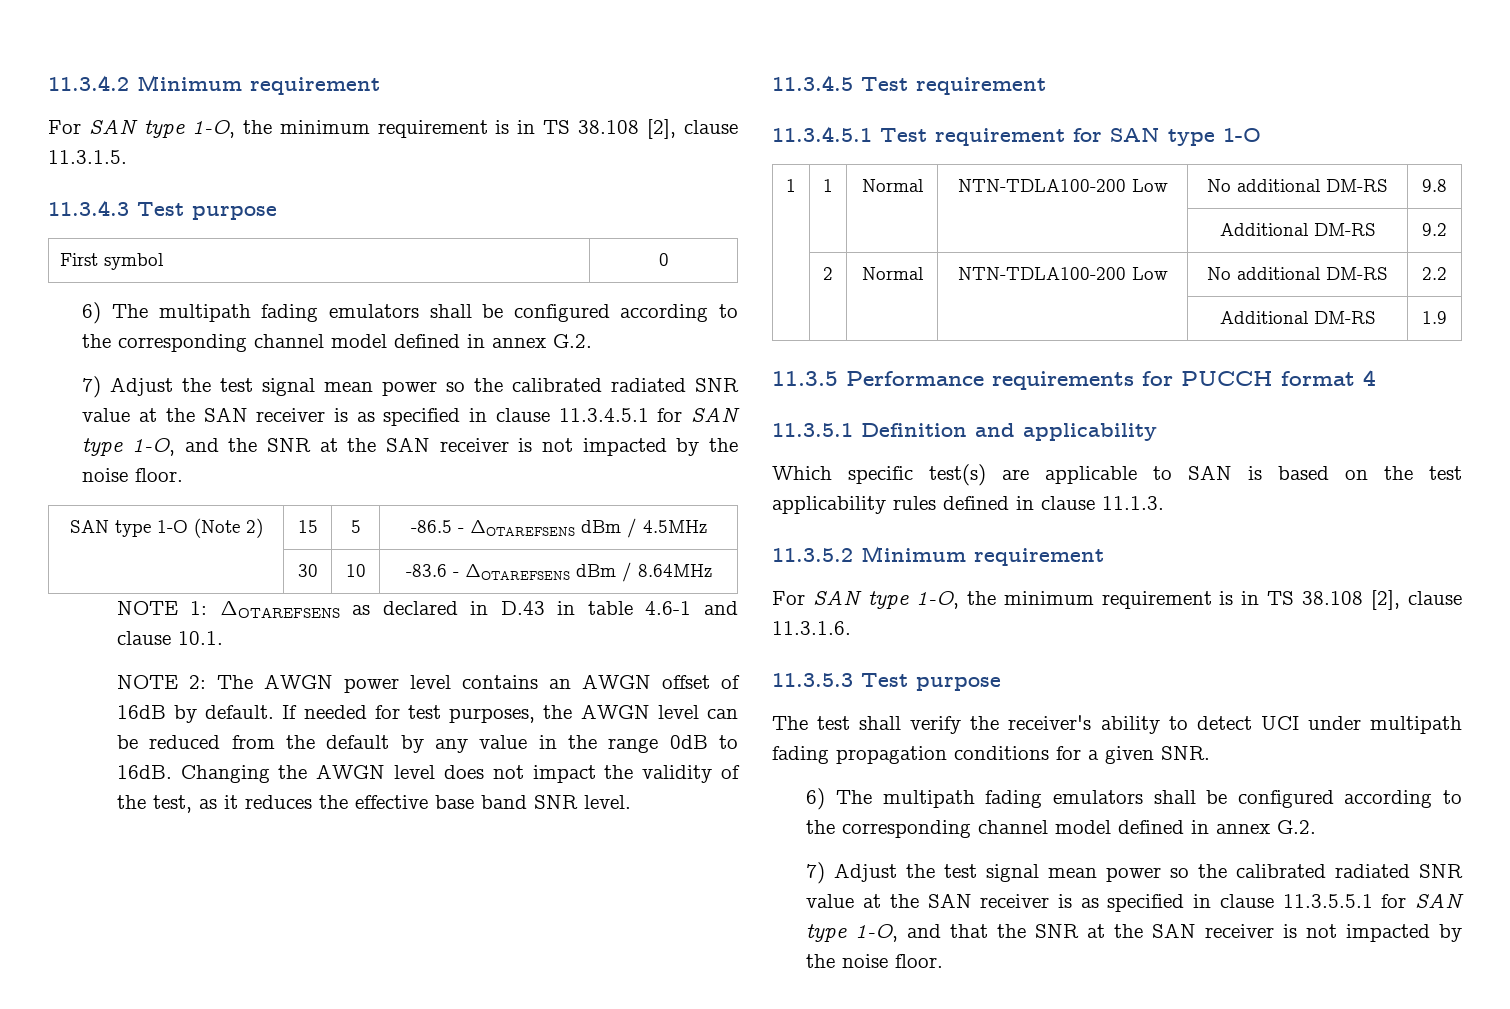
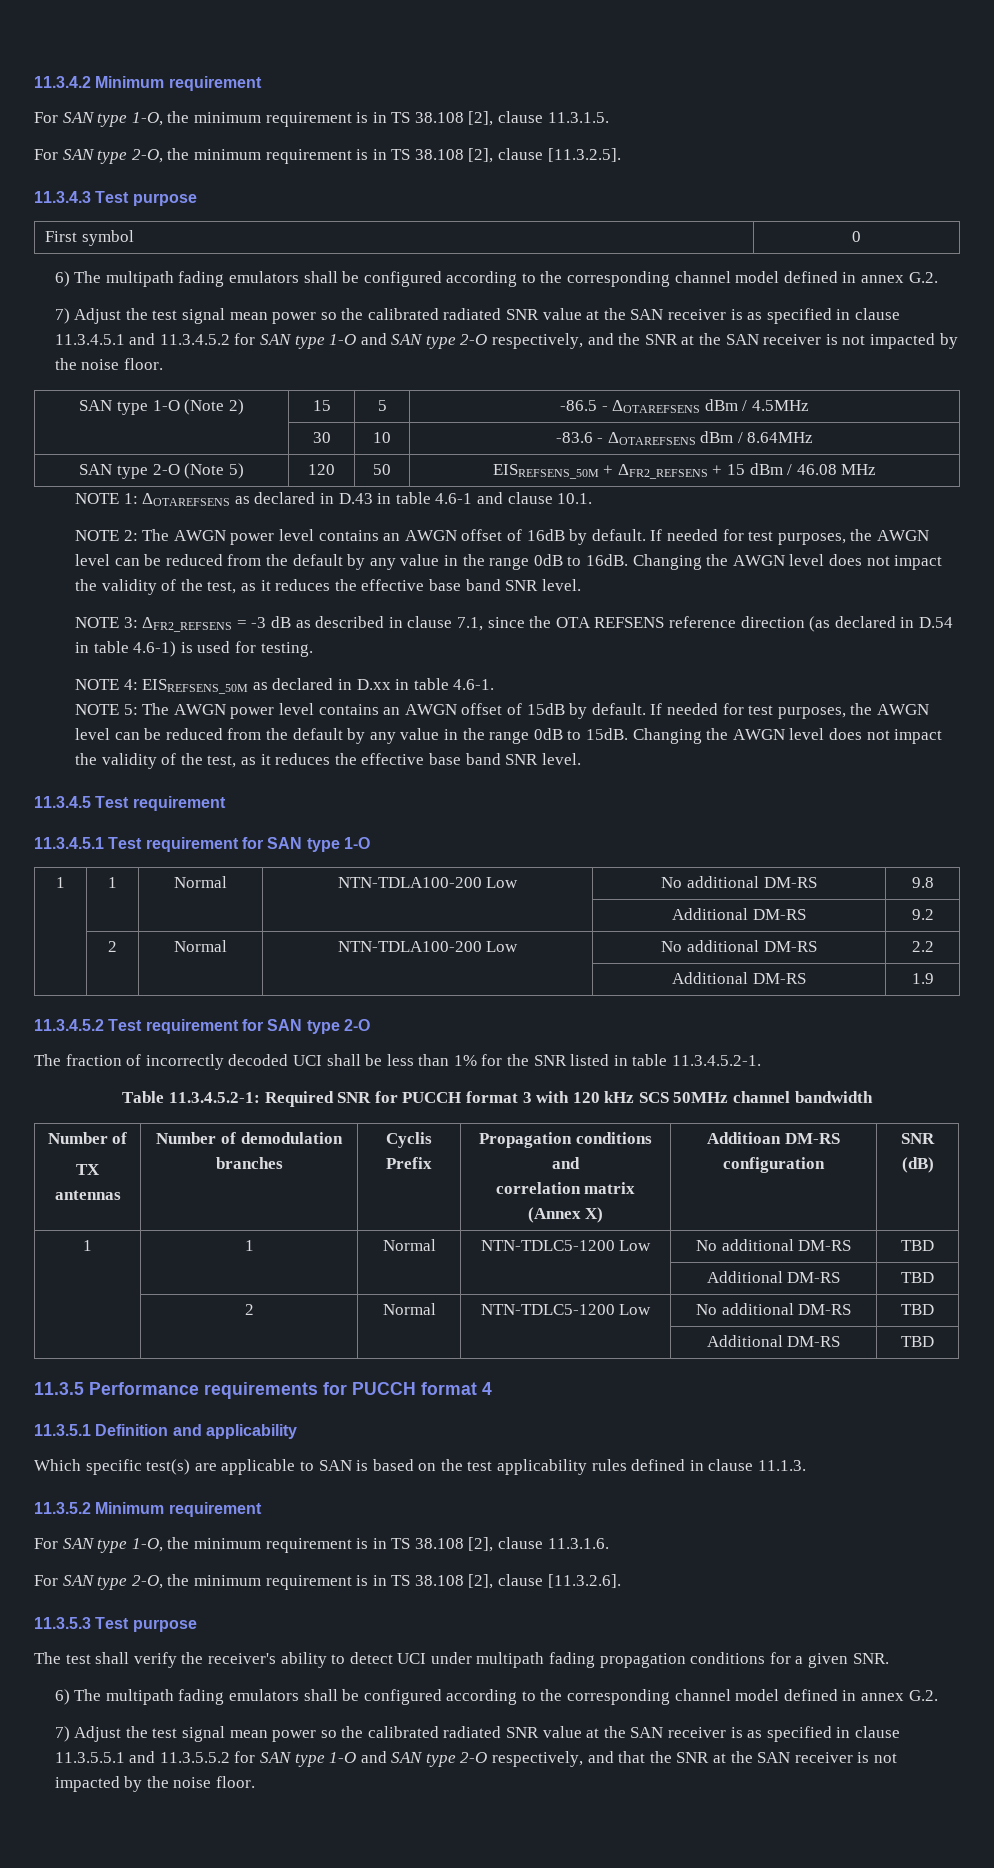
(127, 157) none -> [34,148,621,164] // For SAN type 2-O, the minimum requirement is in TS 38.108 [2], clause [11.3.2.5].
[657,407,740,422] [82,438,176,456] for SAN type 1-O, -> [129,333,584,349] and 11.3.4.5.2 for SAN type 1-O and SAN type 2-O respectively,
(712, 570) none -> [79,463,244,479] [308,464,335,475] [373,464,391,475] [492,463,877,479] // SAN type 2-O (Note 5) | 120 | 50 | EISREFSENS_50M + ΔFR2_REFSENS + 15 dBm / 46.08 MHz
(631, 802) none -> [75,616,953,632] [75,641,313,657] [75,678,495,694] [75,703,929,719] [75,728,943,744] [75,753,581,769] // NOTE 3: ΔFR2_REFSENS = -3 dB as described in clause 7.1, since the OTA REFSENS reference direction (as declared in D.54 in table 4.6-1) is used for testing. // NOTE 4: EISREFSENS_50M as declared in D.xx in table 4.6-1. // NOTE 5: The AWGN power level contains an AWGN offset of 15dB by default. If needed for test purposes, the AWGN level can be reduced from the default by any value in the range 0dB to 15dB. Changing the AWGN level does not impact the validity of the test, as it reduces the effective base band SNR level.
(1447, 317) none -> [34,1019,370,1034] [34,1054,762,1070] [122,1091,873,1107] [47,1132,128,1144] [76,1164,100,1175] [54,1190,121,1200] [156,1132,343,1144] [215,1157,283,1169] [386,1132,432,1148] [386,1157,432,1169] [479,1132,652,1148] [552,1157,580,1169] [495,1182,636,1194] [527,1207,604,1223] [707,1132,840,1144] [723,1157,825,1173] [901,1133,935,1144] [901,1157,934,1173] [83,1240,92,1251] [244,1240,254,1251] [382,1239,436,1251] [480,1240,652,1251] [695,1239,852,1251] [901,1240,934,1251] [706,1271,841,1283] [901,1272,934,1283] [244,1304,254,1315] [382,1303,436,1315] [480,1304,652,1315] [695,1303,852,1315] [901,1304,934,1315] [706,1335,841,1347] [901,1336,934,1347] // 11.3.4.5.2 Test requirement for SAN type 2-O // The fraction of incorrectly decoded UCI shall be less than 1% for the SNR listed in table 11.3.4.5.2-1. // Table 11.3.4.5.2-1: Required SNR for PUCCH format 3 with 120 kHz SCS 50MHz channel bandwidth // Number of // TX antennas | Number of demodulation branches | Cyclis Prefix | Propagation conditions and // correlation matrix (Annex X) | Additioan DM-RS configuration | SNR (dB) // 1 | 1 | Normal | NTN-TDLC5-1200 Low | No additional DM-RS | TBD // | | | | Additional DM-RS | TBD // | 2 | Normal | NTN-TDLC5-1200 Low | No additional DM-RS | TBD // | | | | Additional DM-RS | TBD
(851, 628) none -> [34,1574,621,1590] // For SAN type 2-O, the minimum requirement is in TS 38.108 [2], clause [11.3.2.6].
[1381,893,1464,908] [806,924,899,942] for SAN type 1-O, -> [129,1751,584,1767] and 11.3.5.5.2 for SAN type 1-O and SAN type 2-O respectively,

